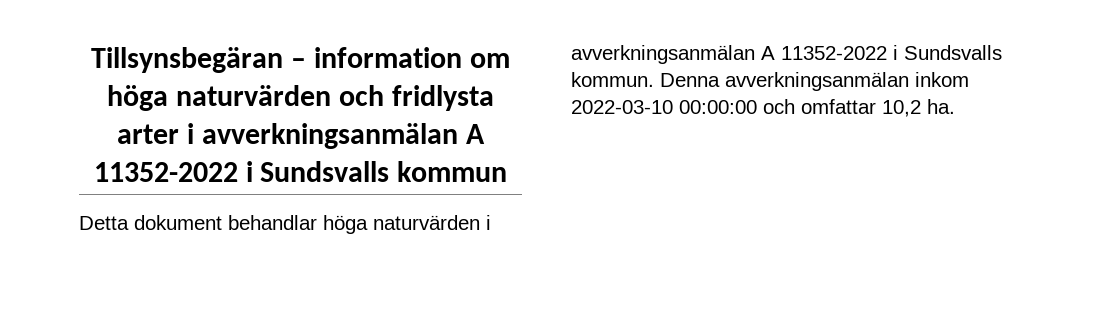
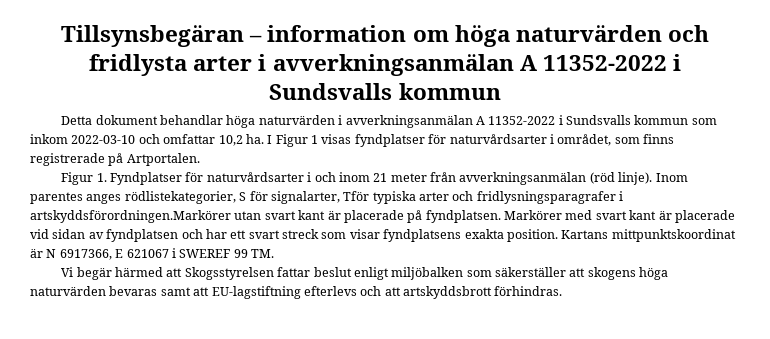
[571,72,909,91] kommun. Denna avverkningsanmälan -> [634,115,717,125] kommun som
[679,100,757,114] 00:00:00 -> (136, 139) none
(955, 106) none -> [267,134,674,147] [30,153,200,166] [61,172,688,185] [30,191,624,204] [30,210,735,223] [30,229,736,242] [30,248,274,260] [61,267,669,280] [30,286,563,299] I Figur 1 visas fyndplatser för naturvårdsarter i området, som finns registrerade på Artportalen. // Figur 1. Fyndplatser för naturvårdsarter i och inom 21 meter från avverkningsanmälan (röd linje). Inom parentes anges rödlistekategorier, S för signalarter, Tför typiska arter och fridlysningsparagrafer i artskyddsförordningen.Markörer utan svart kant är placerade på fyndplatsen. Markörer med svart kant är placerade vid sidan av fyndplatsen och har ett svart streck som visar fyndplatsens exakta position. Kartans mittpunktskoordinat är N 6917366, E 621067 i SWEREF 99 TM. // Vi begär härmed att Skogsstyrelsen fattar beslut enligt miljöbalken som säkerställer att skogens höga naturvärden bevaras samt att EU-lagstiftning efterlevs och att artskyddsbrott förhindras.

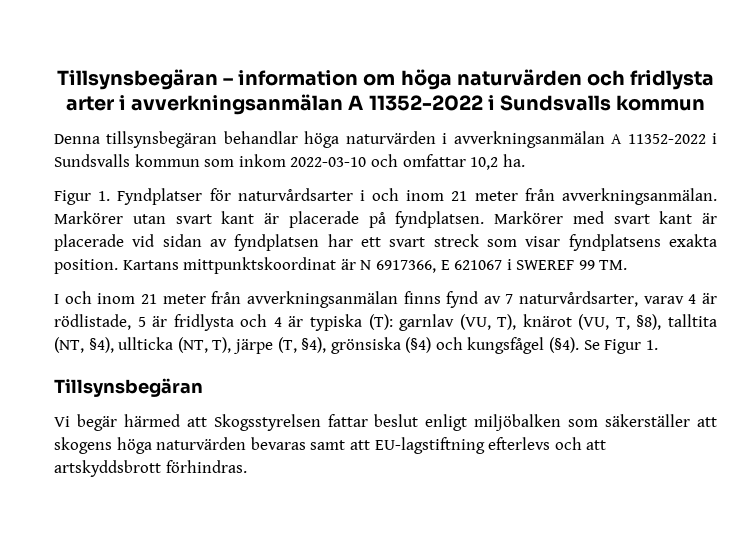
[61,115,158,125] Detta dokument -> [54,131,218,148] Denna tillsynsbegäran
[267,134,674,147] [30,153,200,166] I Figur 1 visas fyndplatser för naturvårdsarter i området, som finns registrerade på Artportalen. -> (525, 160) none
[459,172,688,185] [30,191,624,204] [30,210,231,223] avverkningsanmälan (röd linje). Inom parentes anges rödlistekategorier, S för signalarter, Tför typiska arter och fridlysningsparagrafer i artskyddsförordningen.Markörer -> [562,188,717,205] [54,211,123,224] avverkningsanmälan. Markörer
[181,229,203,239] och -> (320, 242) none
(274, 253) none -> [54,291,717,308] [54,314,717,331] [54,337,658,354] [54,378,203,397] // I och inom 21 meter från avverkningsanmälan finns fynd av 7 naturvårdsarter, varav 4 är rödlistade, 5 är fridlysta och 4 är typiska (T): garnlav (VU, T), knärot (VU, T, §8), talltita (NT, §4), ullticka (NT, T), järpe (T, §4), grönsiska (§4) och kungsfågel (§4). Se Figur 1. // Tillsynsbegäran

